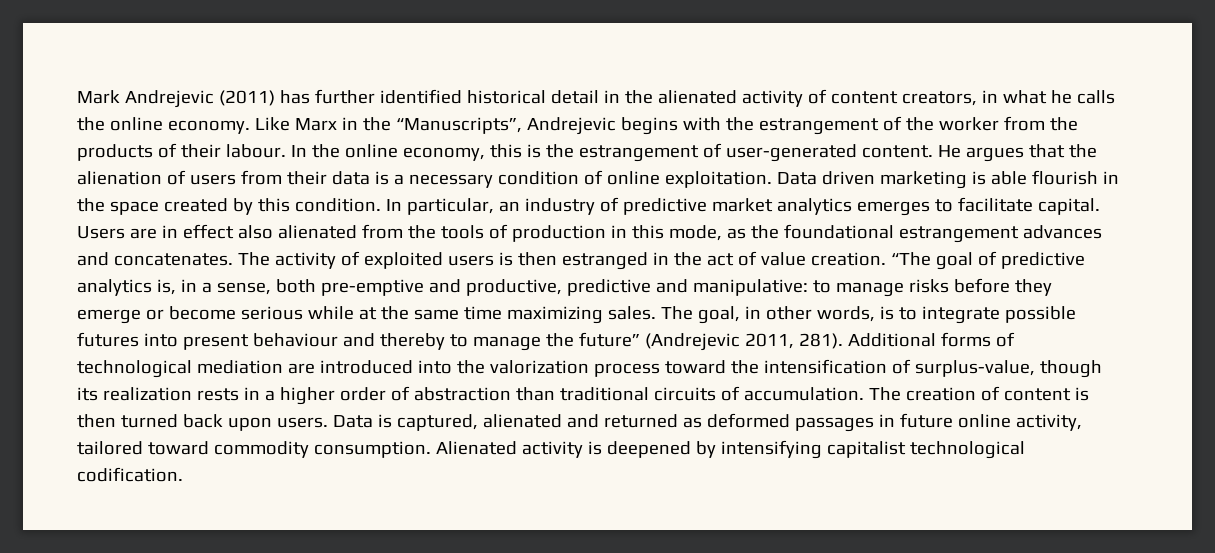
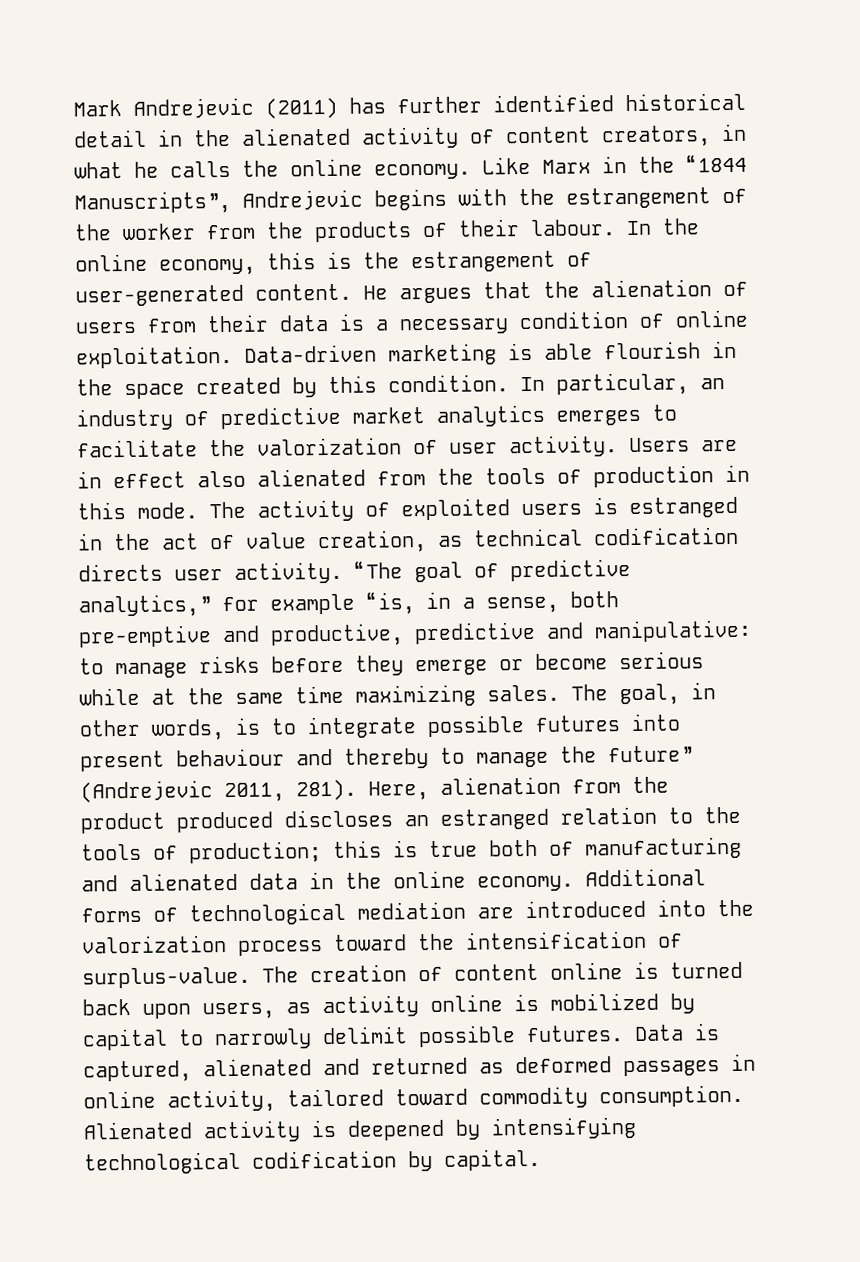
[395,117,522,134] “Manuscripts”, -> [686,153,747,173] [74,190,231,215] “1844 Manuscripts”,
[776,171,875,185] Data driven -> [244,344,377,363] Data-driven
[1037,198,1100,215] capital. -> [209,435,618,458] the valorization of user activity.
[668,224,1102,243] [77,252,233,266] mode, as the foundational estrangement advances and concatenates. -> [137,502,198,519] mode.
[517,252,557,266] then -> (618, 506) none
[810,251,1085,270] [77,279,176,296] creation. “The goal of predictive analytics is, -> [318,526,739,554] [78,559,631,584] [78,591,415,618] creation, as technical codification directs user activity. “The goal of predictive analytics,” for example “is,
(843, 341) none -> [368,776,669,801] [80,806,741,834] [81,836,742,864] [81,870,574,892] Here, alienation from the product produced discloses an estranged relation to the tools of production; this is true both of manufacturing and alienated data in the online economy.
[914,360,1102,378] [77,386,864,405] surplus-value, though its realization rests in a higher order of abstraction than traditional circuits of accumulation. -> [82,966,251,989] surplus-value.
[1074,387,1089,401] [77,414,116,428] is then -> [550,961,659,980] online is
[276,417,328,428] users. -> [202,992,695,1020] [82,1025,624,1051] users, as activity online is mobilized by capital to narrowly delimit possible futures.
[899,413,953,428] future -> (756, 1062) none
[826,441,1025,459] [77,467,183,482] capitalist technological codification. -> [84,1148,541,1175] technological codification by capital.

